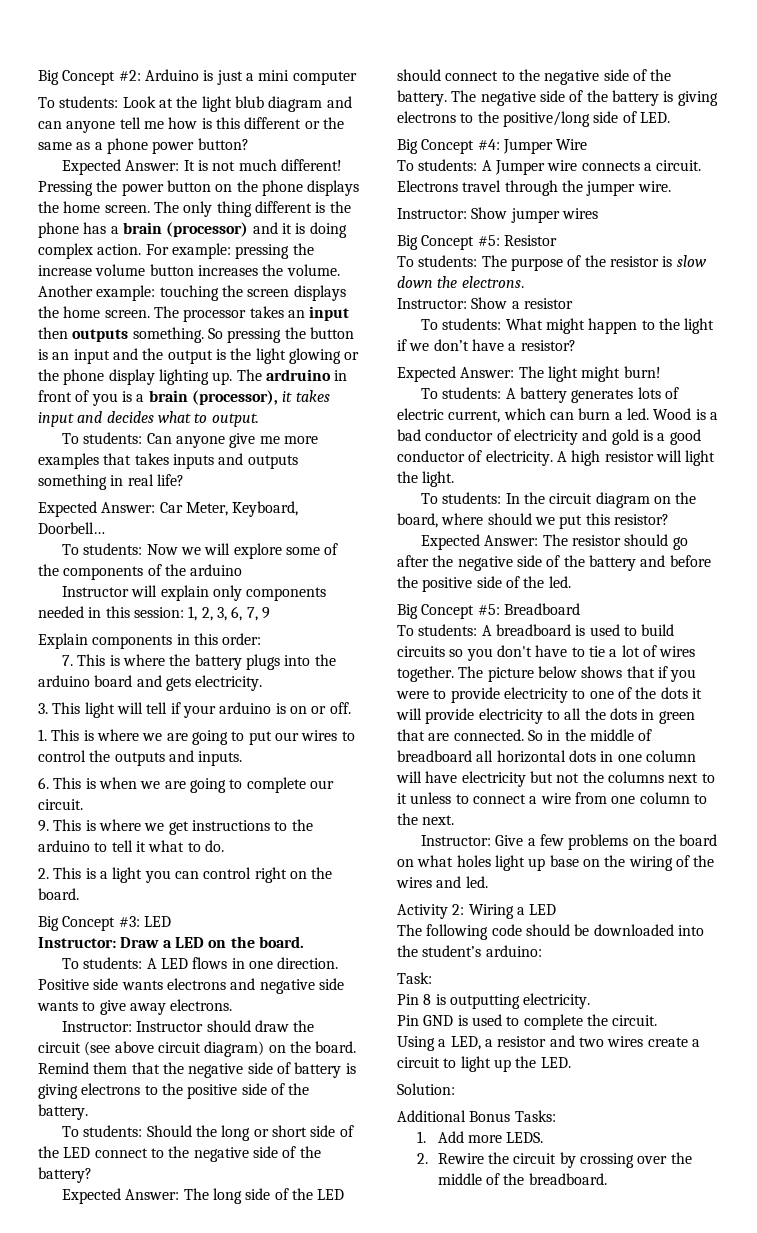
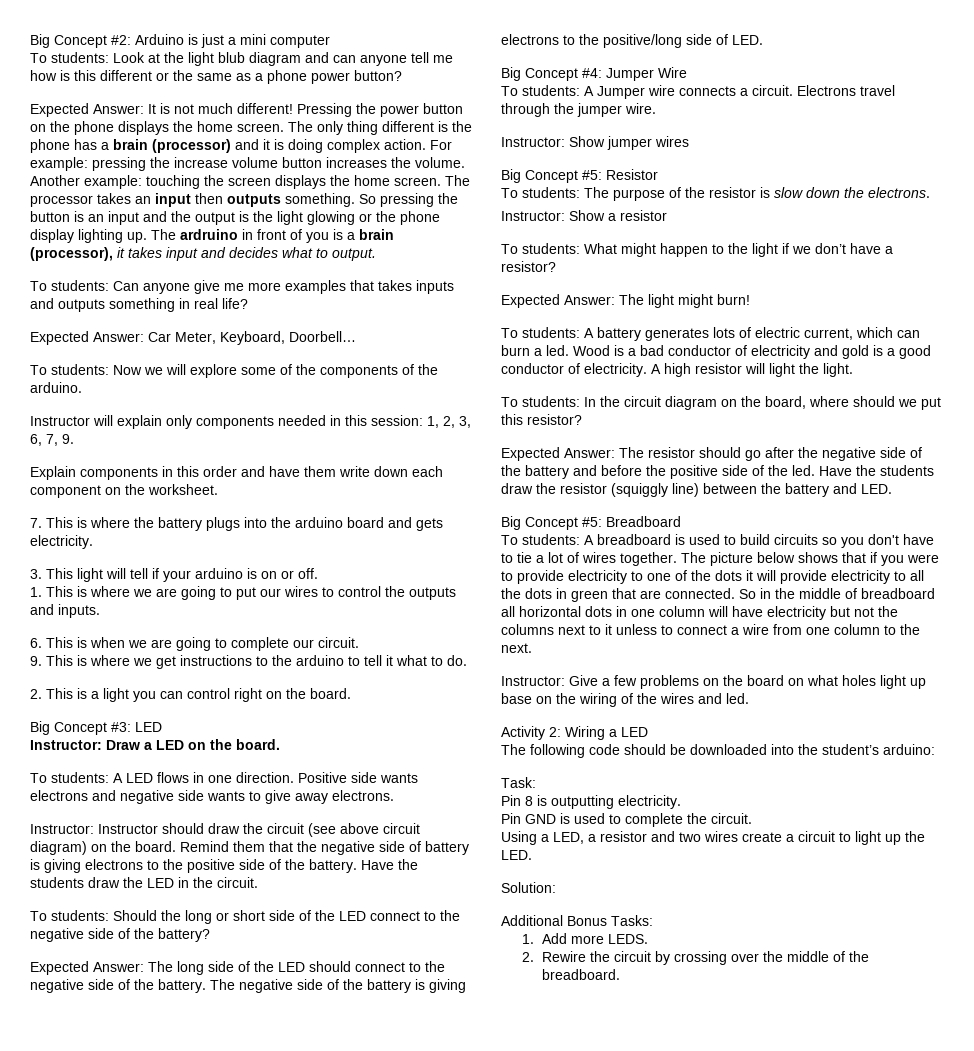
[190,564,243,576] arduino -> [30,382,82,393] arduino.
[261,607,270,619] 9 -> [62,434,74,444] 9.
[222,633,262,645] order: -> [203,466,443,477] [30,484,218,498] order and have them write down each component on the worksheet.
(88, 1112) none -> [361,859,418,870] [30,877,258,888] Have the students draw the LED in the circuit.
(571, 582) none -> [819,465,934,476] [501,483,892,497] Have the students draw the resistor (squiggly line) between the battery and LED.

